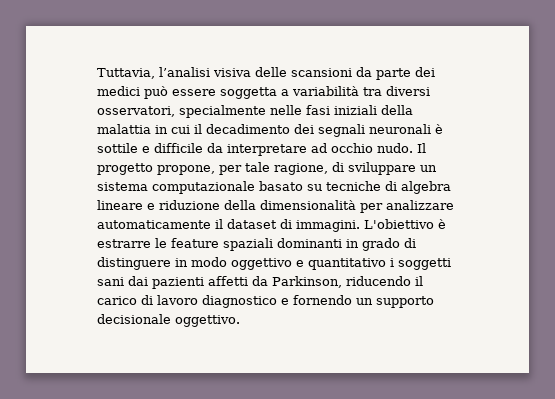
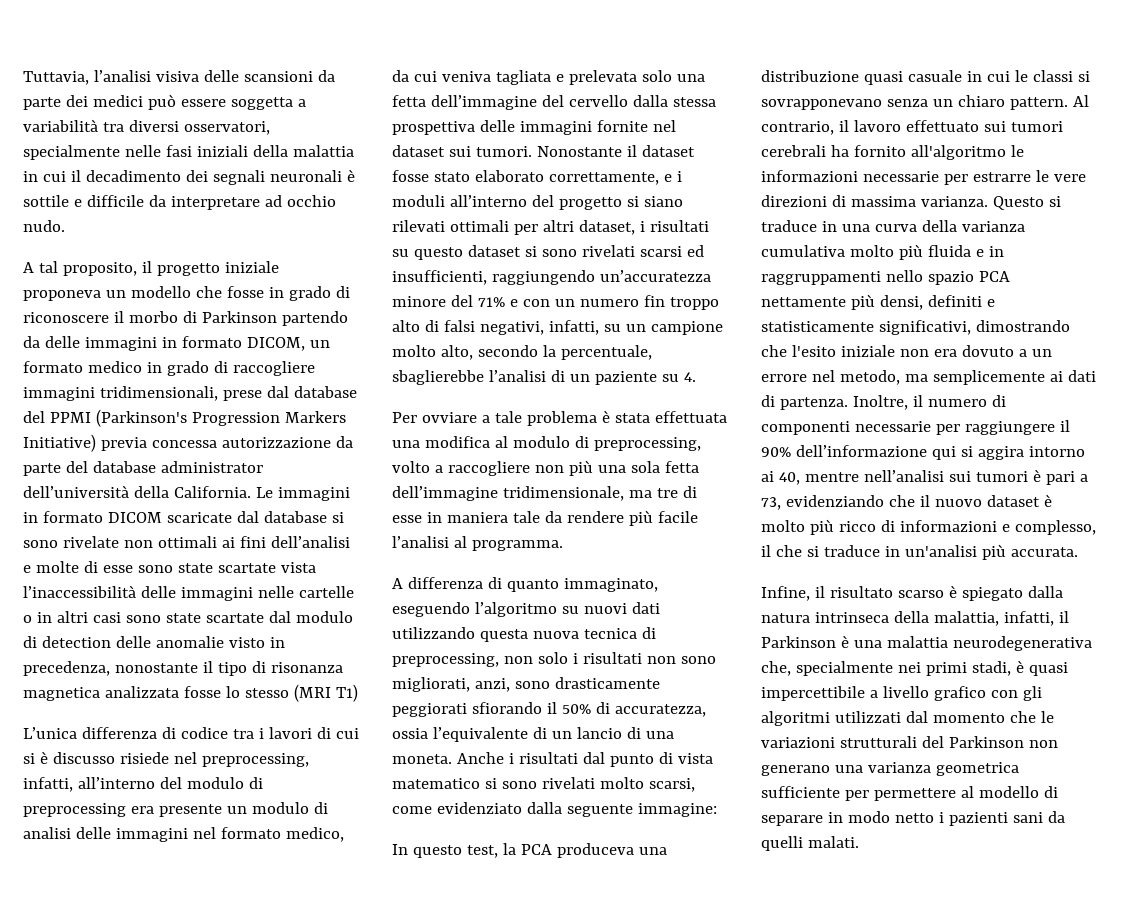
[417,143,426,153] [97,162,437,175] [97,181,451,194] [97,200,454,213] [97,219,446,232] [97,238,416,251] [97,257,451,270] [97,276,423,289] [97,295,434,308] [97,314,240,327] Il progetto propone, per tale ragione, di sviluppare un sistema computazionale basato su tecniche di algebra lineare e riduzione della dimensionalità per analizzare automaticamente il dataset di immagini. L'obiettivo è estrarre le feature spaziali dominanti in grado di distinguere in modo oggettivo e quantitativo i soggetti sani dai pazienti affetti da Parkinson, riducendo il carico di lavoro diagnostico e fornendo un supporto decisionale oggettivo. -> [23,261,279,276] [23,286,350,301] [23,311,348,326] [23,336,330,351] [23,361,315,376] [23,386,357,401] [23,409,346,427] [23,434,353,452] [23,461,263,476] [23,485,350,501] [23,511,344,523] [23,536,350,548] [23,561,316,573] [23,585,354,601] [23,611,353,623] [23,636,285,648] [23,661,343,676] [23,684,358,702] [23,727,359,739] [23,751,309,767] [23,777,263,792] [23,802,328,817] [23,827,344,842] [392,70,705,85] [392,95,716,110] [392,120,676,135] [392,145,695,157] [392,170,682,185] [392,195,683,210] [392,220,709,235] [392,245,704,260] [392,270,711,285] [392,295,719,310] [392,320,723,335] [392,345,652,360] [392,370,696,385] [392,410,727,426] [392,436,701,451] [392,460,699,476] [392,486,697,501] [392,510,698,526] [392,536,563,551] [392,577,658,592] [392,602,660,617] [392,627,656,642] [392,652,716,667] [392,677,660,692] [392,702,706,717] [392,727,674,742] [392,752,713,767] [392,777,695,792] [392,802,717,817] [392,843,667,858] [761,70,1090,85] [761,95,1089,110] [761,120,1063,135] [761,145,1024,160] [761,170,1086,185] [761,195,1061,210] [761,220,1025,232] [761,244,1004,260] [761,270,1010,285] [761,294,995,310] [761,320,1070,335] [761,345,1052,357] [761,370,1096,385] [761,395,1006,410] [761,420,1070,435] [761,445,1085,460] [761,469,1088,485] [761,494,1052,510] [761,519,1096,535] [761,544,1078,560] [761,585,1063,601] [761,611,1069,626] [761,635,1092,651] [761,660,1068,676] [761,686,1042,701] [761,711,1054,726] [761,736,1058,748] [761,762,1019,776] [761,786,1058,801] [761,811,1065,826] [761,836,859,851] // A tal proposito, il progetto iniziale proponeva un modello che fosse in grado di riconoscere il morbo di Parkinson partendo da delle immagini in formato DICOM, un formato medico in grado di raccogliere immagini tridimensionali, prese dal database del PPMI (Parkinson's Progression Markers Initiative) previa concessa autorizzazione da parte del database administrator dell’università della California. Le immagini in formato DICOM scaricate dal database si sono rivelate non ottimali ai fini dell’analisi e molte di esse sono state scartate vista l’inaccessibilità delle immagini nelle cartelle o in altri casi sono state scartate dal modulo di detection delle anomalie visto in precedenza, nonostante il tipo di risonanza magnetica analizzata fosse lo stesso (MRI T1) // L’unica differenza di codice tra i lavori di cui si è discusso risiede nel preprocessing, infatti, all’interno del modulo di preprocessing era presente un modulo di analisi delle immagini nel formato medico, da cui veniva tagliata e prelevata solo una fetta dell’immagine del cervello dalla stessa prospettiva delle immagini fornite nel dataset sui tumori. Nonostante il dataset fosse stato elaborato correttamente, e i moduli all’interno del progetto si siano rilevati ottimali per altri dataset, i risultati su questo dataset si sono rivelati scarsi ed insufficienti, raggiungendo un’accuratezza minore del 71% e con un numero fin troppo alto di falsi negativi, infatti, su un campione molto alto, secondo la percentuale, sbaglierebbe l’analisi di un paziente su 4. // Per ovviare a tale problema è stata effettuata una modifica al modulo di preprocessing, volto a raccogliere non più una sola fetta dell’immagine tridimensionale, ma tre di esse in maniera tale da rendere più facile l’analisi al programma. // A differenza di quanto immaginato, eseguendo l’algoritmo su nuovi dati utilizzando questa nuova tecnica di preprocessing, non solo i risultati non sono migliorati, anzi, sono drasticamente peggiorati sfiorando il 50% di accuratezza, ossia l’equivalente di un lancio di una moneta. Anche i risultati dal punto di vista matematico si sono rivelati molto scarsi, come evidenziato dalla seguente immagine: // In questo test, la PCA produceva una distribuzione quasi casuale in cui le classi si sovrapponevano senza un chiaro pattern. Al contrario, il lavoro effettuato sui tumori cerebrali ha fornito all'algoritmo le informazioni necessarie per estrarre le vere direzioni di massima varianza. Questo si traduce in una curva della varianza cumulativa molto più fluida e in raggruppamenti nello spazio PCA nettamente più densi, definiti e statisticamente significativi, dimostrando che l'esito iniziale non era dovuto a un errore nel metodo, ma semplicemente ai dati di partenza. Inoltre, il numero di componenti necessarie per raggiungere il 90% dell’informazione qui si aggira intorno ai 40, mentre nell’analisi sui tumori è pari a 73, evidenziando che il nuovo dataset è molto più ricco di informazioni e complesso, il che si traduce in un'analisi più accurata. // Infine, il risultato scarso è spiegato dalla natura intrinseca della malattia, infatti, il Parkinson è una malattia neurodegenerativa che, specialmente nei primi stadi, è quasi impercettibile a livello grafico con gli algoritmi utilizzati dal momento che le variazioni strutturali del Parkinson non generano una varianza geometrica sufficiente per permettere al modello di separare in modo netto i pazienti sani da quelli malati.

